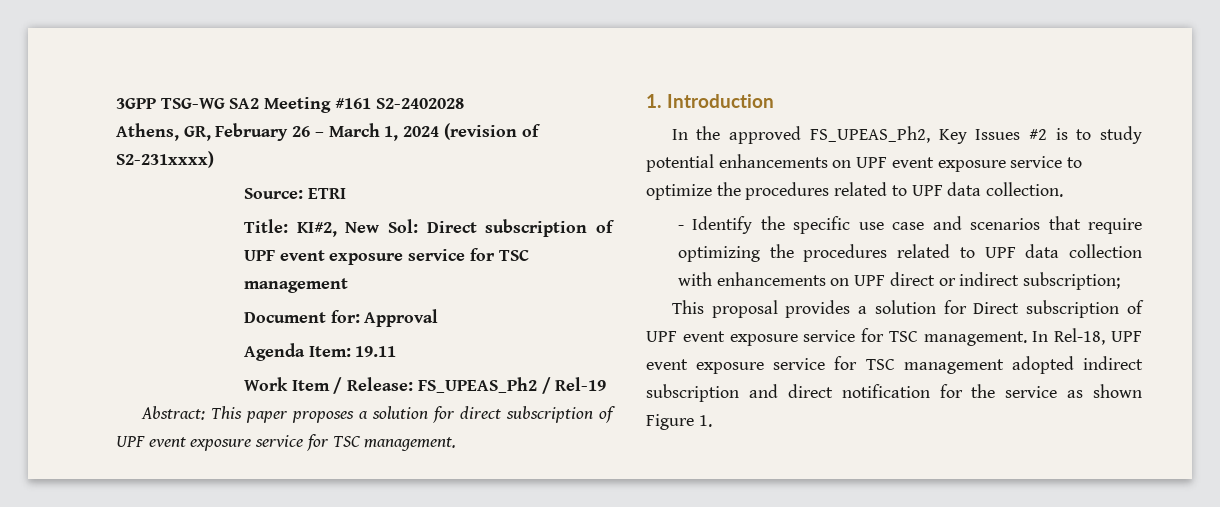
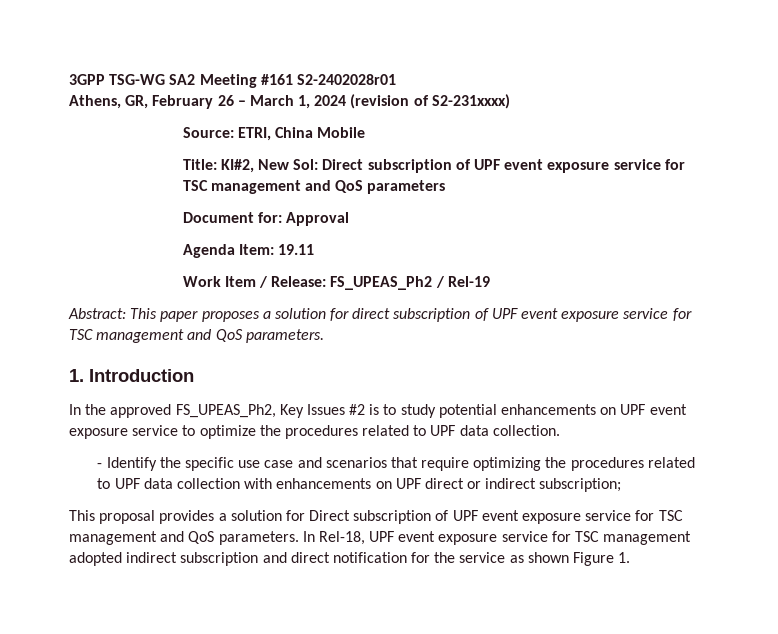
[375,98,464,109] S2-2402028 -> [296,74,396,85] S2-2402028r01
[307,188,346,199] ETRI -> [237,127,366,141] ETRI, China Mobile
(348, 285) none -> [305,180,446,194] and QoS parameters
[364,437,457,451] management. -> [96,329,324,343] management and QoS parameters.
[923,331,1027,346] management. -> [69,531,299,545] management and QoS parameters.

